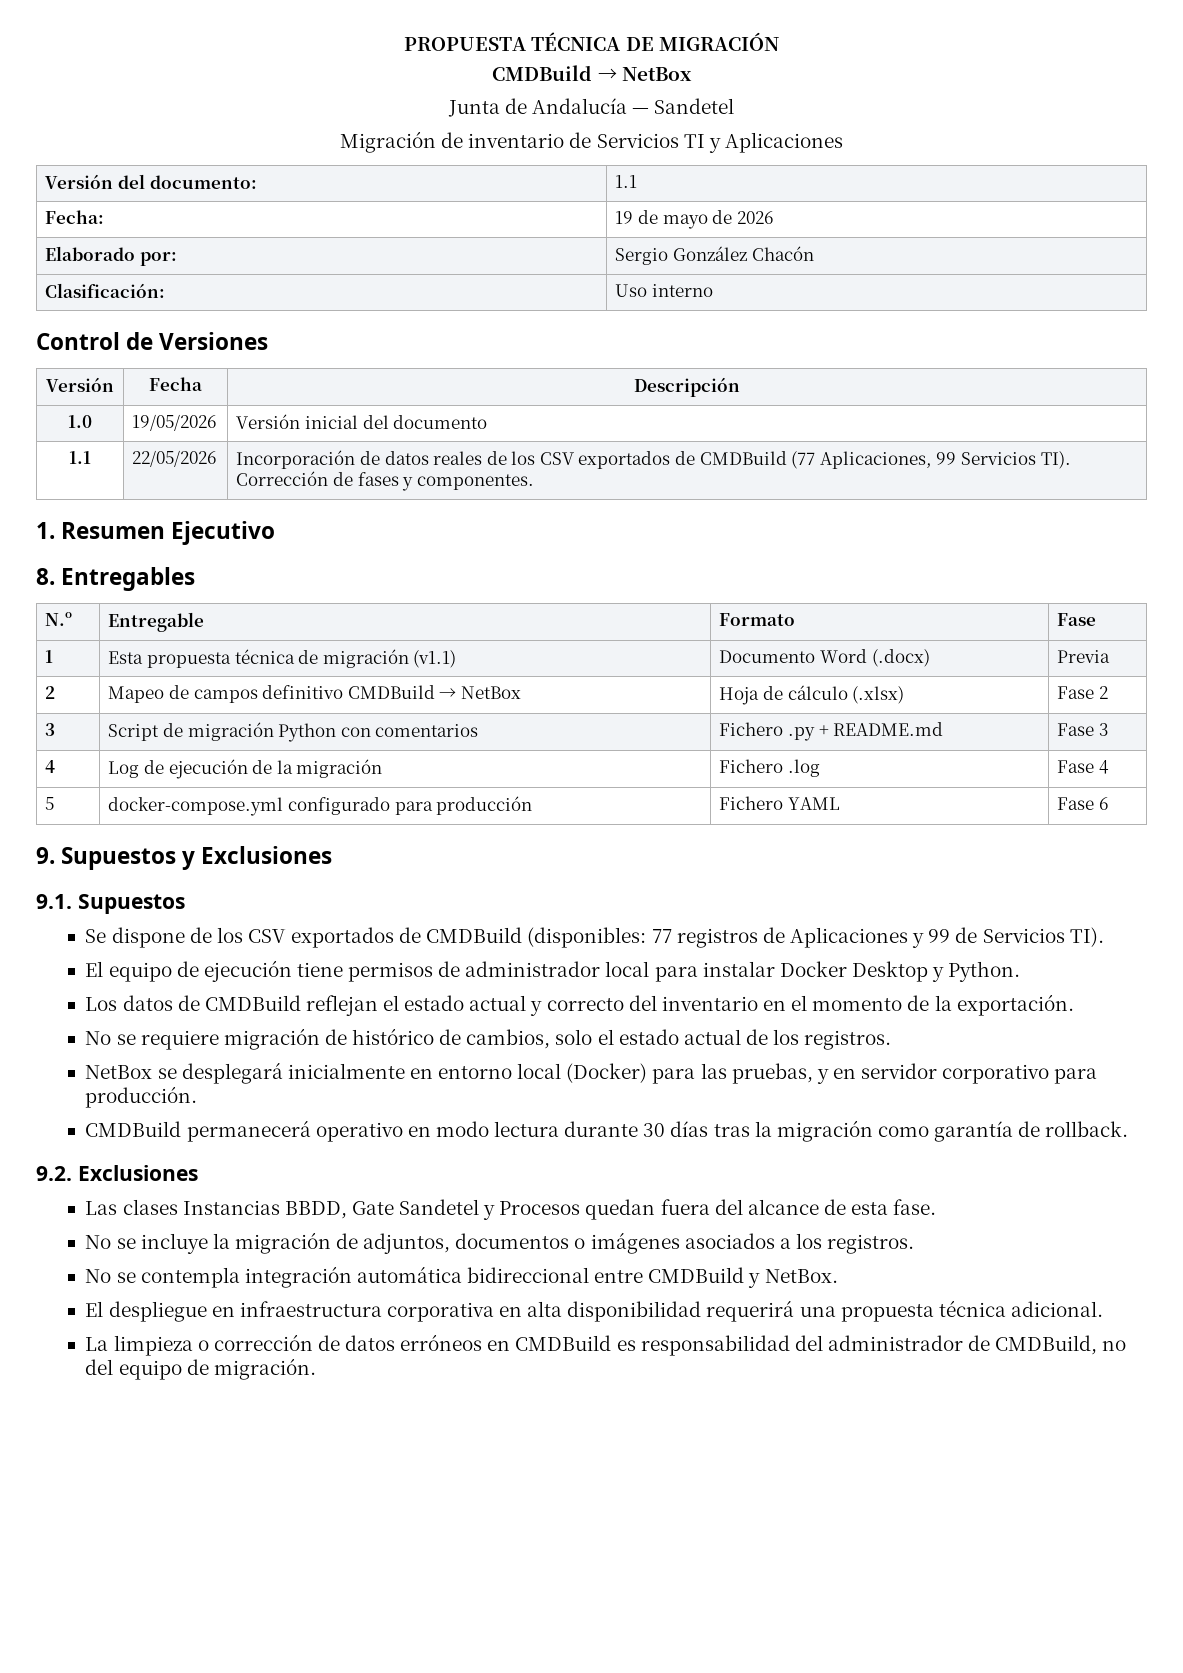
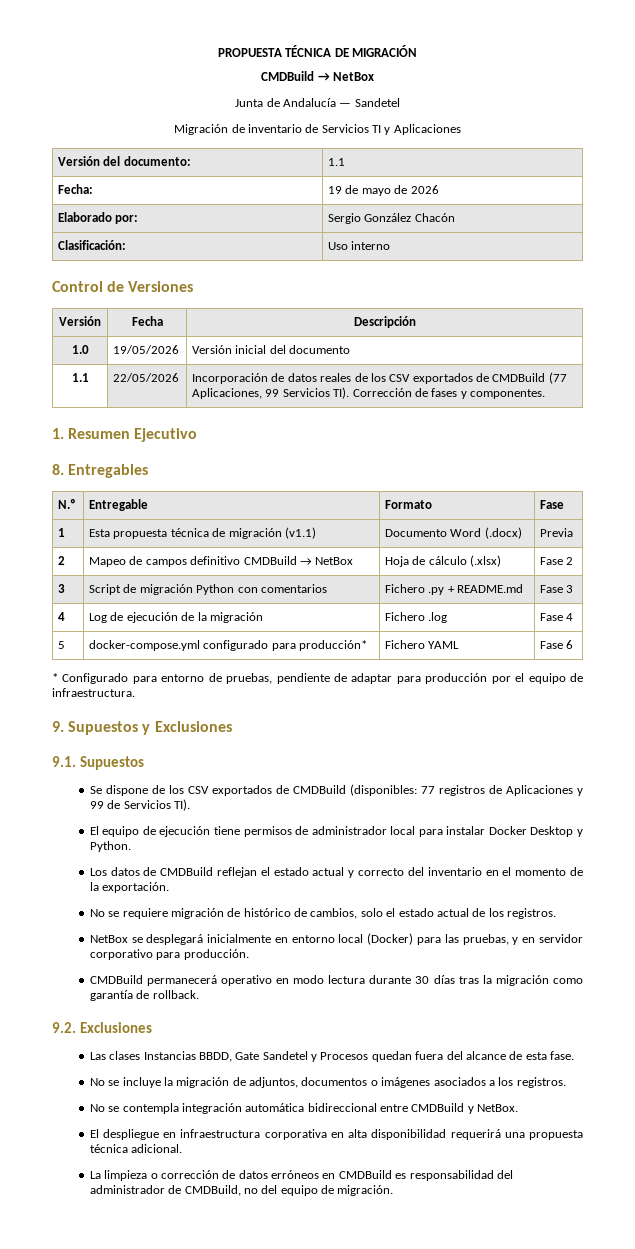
[436,796,533,815] producción -> [299,640,368,651] producción*
(1108, 803) none -> [52,673,584,684] [52,688,135,697] // * Configurado para entorno de pruebas, pendiente de adaptar para producción por el equipo de infraestructura.

